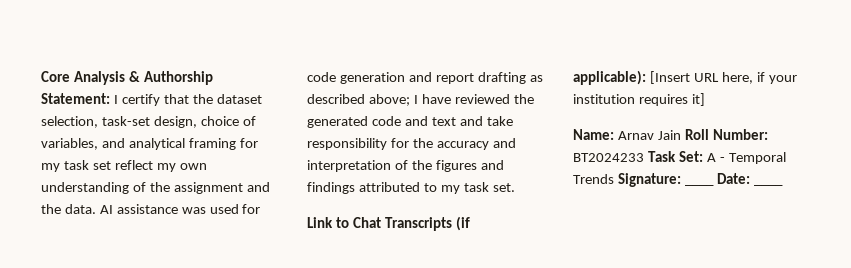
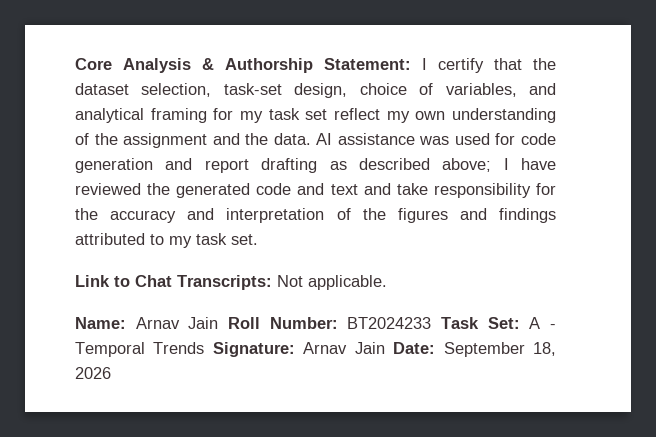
[384,216,470,231] [573,70,797,85] [573,93,705,106] Transcripts (if applicable): [Insert URL here, if your institution requires it] -> [177,275,387,290] Transcripts: Not applicable.
[684,184,714,186] [716,173,750,184] [753,184,783,186] ____ Date: ____ -> [303,342,556,357] [75,367,111,379] Arnav Jain Date: September 18, 2026

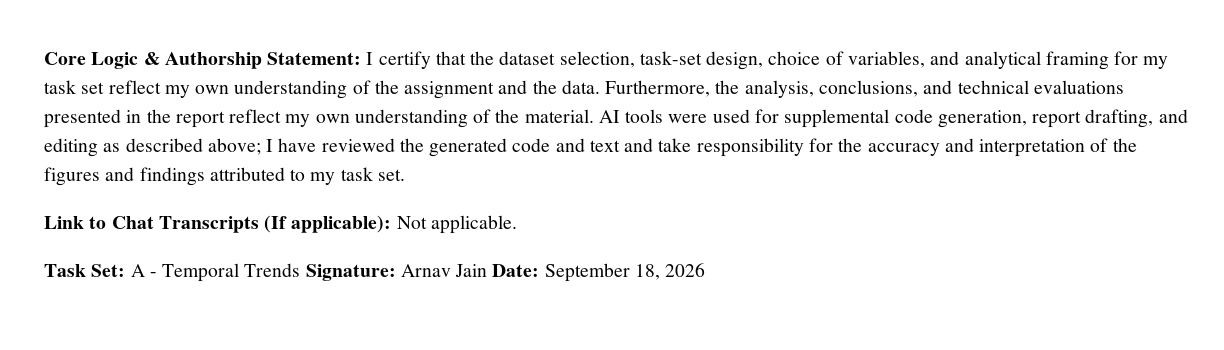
[123,58,191,73] Analysis -> [91,52,139,69] Logic
[316,133,556,145] [75,158,318,173] AI assistance was used for code generation and report drafting -> [605,80,1124,98] [44,109,1188,128] [44,138,98,157] Furthermore, the analysis, conclusions, and technical evaluations presented in the report reflect my own understanding of the material. AI tools were used for supplemental code generation, report drafting, and editing
[177,275,272,290] Transcripts: -> [158,215,392,233] Transcripts (If applicable):
[75,317,432,329] Name: Arnav Jain Roll Number: BT2024233 -> (517, 224) none

